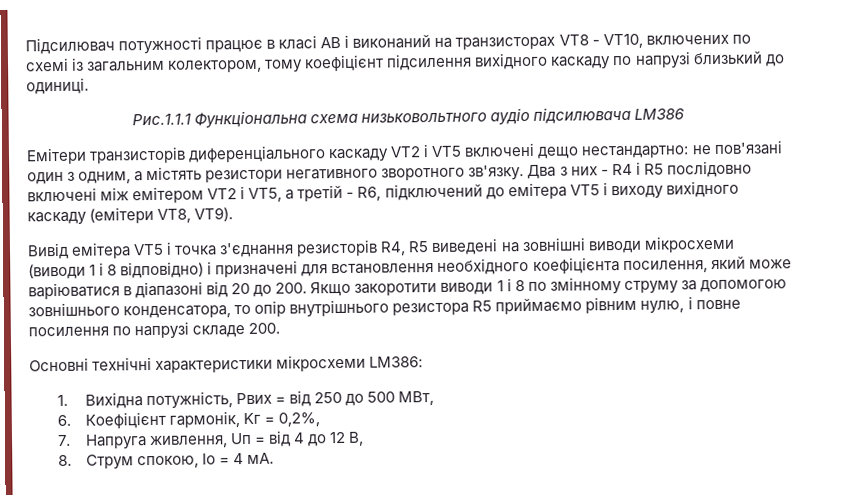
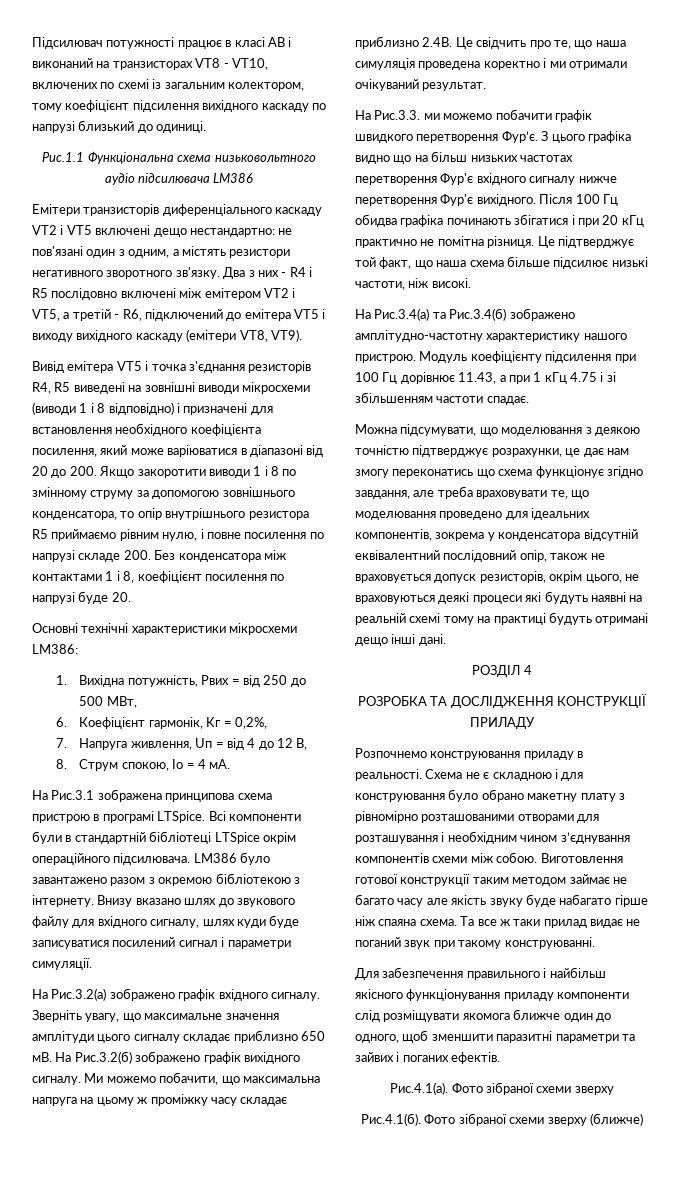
[131,113,191,126] Рис.1.1.1 -> [42,152,85,162] Рис.1.1
(281, 328) none -> [154,550,287,562] [32,571,285,583] [32,591,131,604] Без конденсатора між контактами 1 і 8, коефіцієнт посилення по напрузі буде 20.
(275, 458) none -> [32,789,272,802] [32,811,301,823] [32,831,296,844] [32,852,271,865] [32,873,300,886] [32,895,295,907] [32,915,300,928] [32,937,291,949] [32,958,92,970] [32,988,320,1001] [32,1010,279,1022] [32,1030,325,1043] [32,1051,300,1064] [32,1072,320,1085] [32,1094,288,1106] [355,36,626,49] [355,58,627,70] [355,79,487,91] [355,109,592,122] [355,131,631,143] [355,151,573,164] [355,173,617,185] [355,194,618,206] [355,214,644,227] [355,236,634,248] [355,256,648,269] [355,278,471,290] [355,308,575,321] [355,330,627,342] [355,351,636,363] [355,372,616,384] [355,392,529,405] [355,424,640,436] [355,445,629,457] [355,466,643,478] [355,486,589,499] [355,508,591,520] [355,529,638,541] [355,550,605,562] [355,571,639,583] [355,591,643,604] [355,612,649,625] [355,634,446,646] [472,665,532,677] [357,694,647,708] [470,717,535,729] [355,748,584,760] [355,769,584,781] [355,789,625,802] [355,811,600,823] [355,831,630,844] [355,852,623,863] [355,874,627,886] [355,894,648,907] [355,916,641,928] [355,937,595,949] [355,967,606,980] [355,989,630,1001] [355,1009,611,1022] [355,1030,635,1043] [355,1052,501,1064] [390,1082,614,1095] [361,1113,643,1126] // На Рис.3.1 зображена принципова схема пристрою в програмі LTSpice. Всі компоненти були в стандартній бібліотеці LTSpice окрім операційного підсилювача. LM386 було завантажено разом з окремою бібліотекою з інтернету. Внизу вказано шлях до звукового файлу для вхідного сигналу, шлях куди буде записуватися посилений сигнал і параметри симуляції. // На Рис.3.2(а) зображено графік вхідного сигналу. Зверніть увагу, що максимальне значення амплітуди цього сигналу складає приблизно 650 мВ. На Рис.3.2(б) зображено графік вихідного сигналу. Ми можемо побачити, що максимальна напруга на цьому ж проміжку часу складає приблизно 2.4В. Це свідчить про те, що наша симуляція проведена коректно і ми отримали очікуваний результат. // На Рис.3.3. ми можемо побачити графік швидкого перетворення Фур’є. З цього графіка видно що на більш низьких частотах перетворення Фур'є вхідного сигналу нижче перетворення Фур'є вихідного. Після 100 Гц обидва графіка починають збігатися і при 20 кГц практично не помітна різниця. Це підтверджує той факт, що наша схема більше підсилює низькі частоти, ніж високі. // На Рис.3.4(а) та Рис.3.4(б) зображено амплітудно-частотну характеристику нашого пристрою. Модуль коефіцієнту підсилення при 100 Гц дорівнює 11.43, а при 1 кГц 4.75 і зі збільшенням частоти спадає. // Можна підсумувати, що моделювання з деякою точністю підтверджує розрахунки, це дає нам змогу переконатись що схема функціонує згідно завдання, але треба враховувати те, що моделювання проведено для ідеальних компонентів, зокрема у конденсатора відсутній еквівалентний послідовний опір, також не враховується допуск резисторів, окрім цього, не враховуються деякі процеси які будуть наявні на реальній схемі тому на практиці будуть отримані дещо інші дані. // РОЗДІЛ 4 // РОЗРОБКА ТА ДОСЛІДЖЕННЯ КОНСТРУКЦІЇ ПРИЛАДУ // Розпочнемо конструювання приладу в реальності. Схема не є складною і для конструювання було обрано макетну плату з рівномірно розташованими отворами для розташування і необхідним чином з’єднування компонентів схеми між собою. Виготовлення готової конструкції таким методом займає не багато часу але якість звуку буде набагато гірше ніж спаяна схема. Та все ж таки прилад видає не поганий звук при такому конструюванні. // Для забезпечення правильного і найбільш якісного функціонування приладу компоненти слід розміщувати якомога ближче один до одного, щоб зменшити паразитні параметри та зайвих і поганих ефектів. // Рис.4.1(а). Фото зібраної схеми зверху // Рис.4.1(б). Фото зібраної схеми зверху (ближче)

